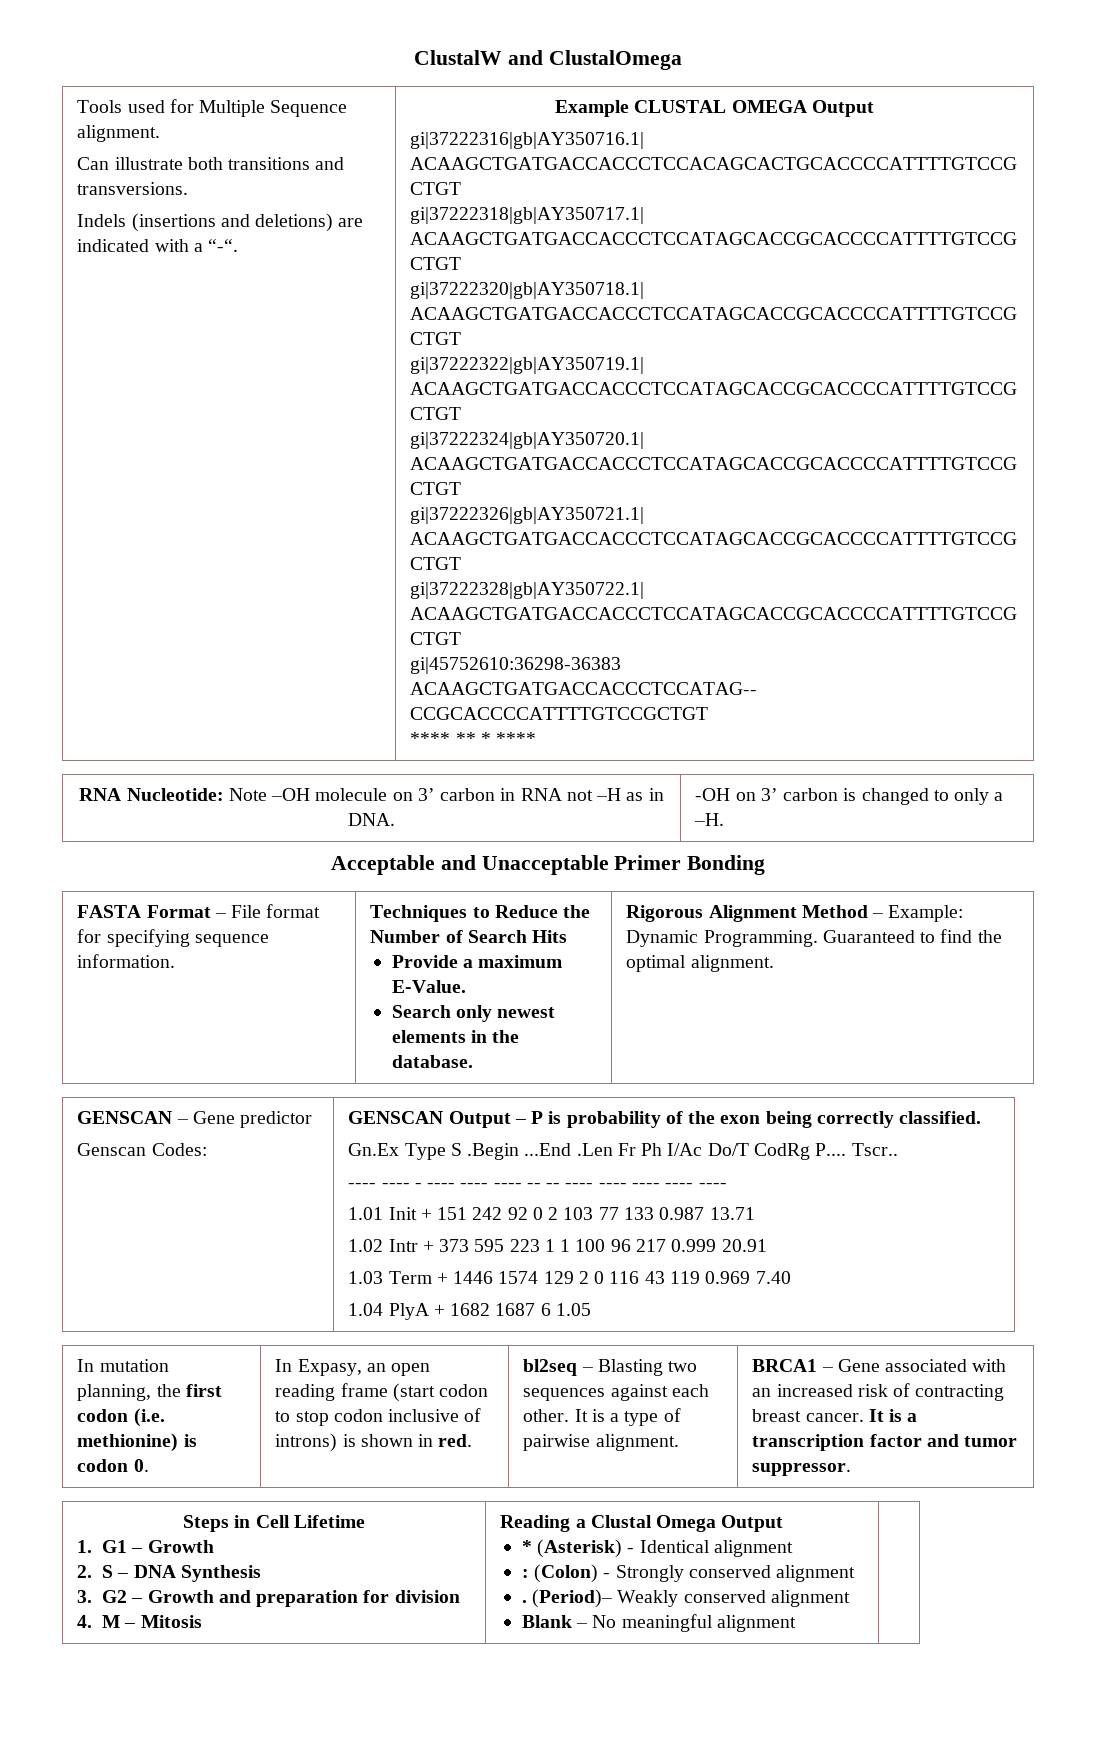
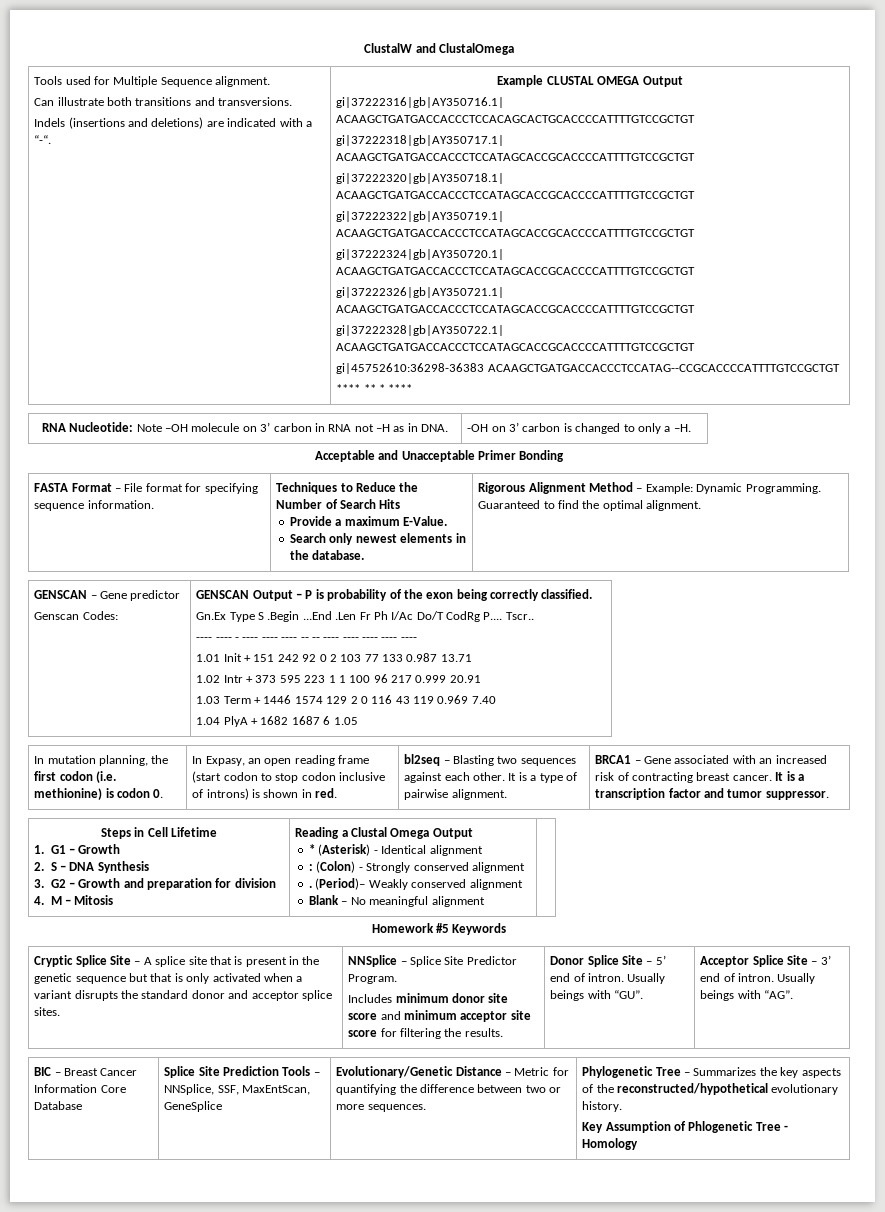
(796, 1623) none -> [371,923,507,935] [34,955,320,967] [34,973,303,984] [34,990,332,1001] [34,1007,61,1016] [348,955,517,967] [348,974,398,984] [348,993,509,1003] [348,1010,531,1022] [348,1028,503,1039] [550,955,666,967] [550,973,666,984] [550,990,644,1001] [700,955,831,967] [700,973,816,984] [700,990,794,1001] [34,1067,138,1076] [34,1084,126,1093] [34,1101,83,1110] [164,1066,320,1078] [164,1084,311,1095] [164,1101,223,1112] [336,1066,569,1078] [336,1084,562,1095] [336,1104,426,1112] [582,1066,841,1078] [582,1083,839,1095] [582,1101,623,1112] [582,1121,789,1133] [582,1138,639,1150] // Homework #5 Keywords // Cryptic Splice Site – A splice site that is present in the genetic sequence but that is only activated when a variant disrupts the standard donor and acceptor splice sites. | NNSplice – Splice Site Predictor Program. // Includes minimum donor site score and minimum acceptor site score for filtering the results. | Donor Splice Site – 5’ end of intron. Usually beings with “GU”. | Acceptor Splice Site – 3’ end of intron. Usually beings with “AG”. // BIC – Breast Cancer Information Core Database | Splice Site Prediction Tools – NNSplice, SSF, MaxEntScan, GeneSplice | Evolutionary/Genetic Distance – Metric for quantifying the difference between two or more sequences. | Phylogenetic Tree – Summarizes the key aspects of the reconstructed/hypothetical evolutionary history. // Key Assumption of Phlogenetic Tree - Homology

